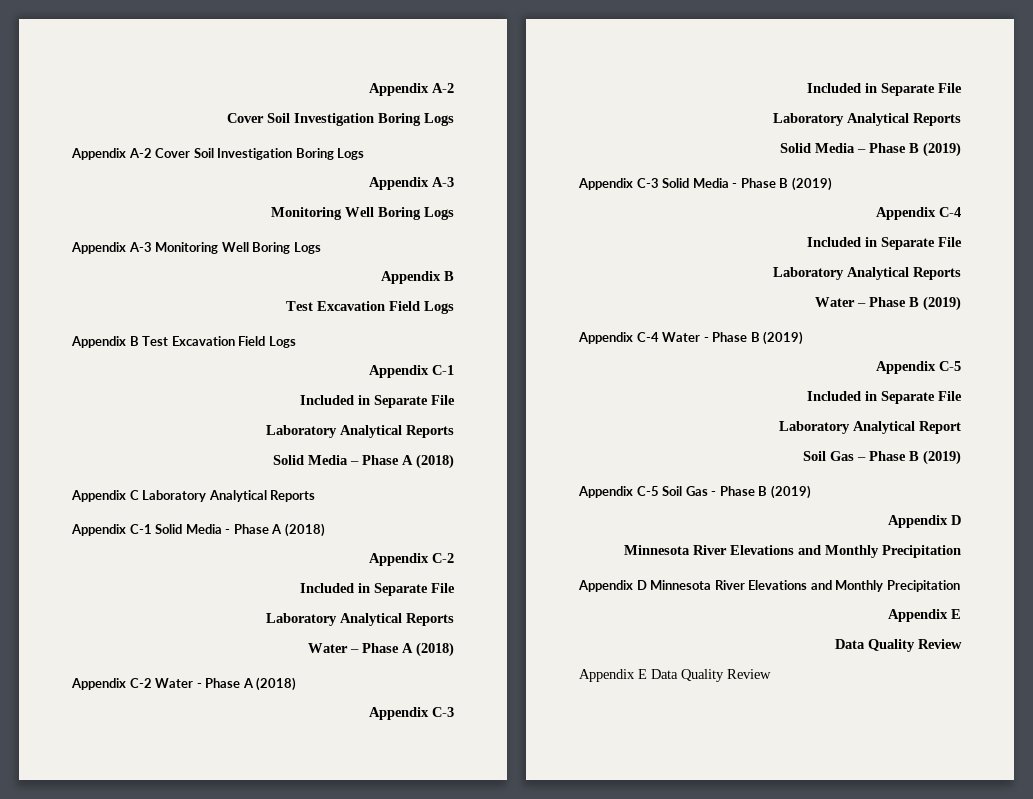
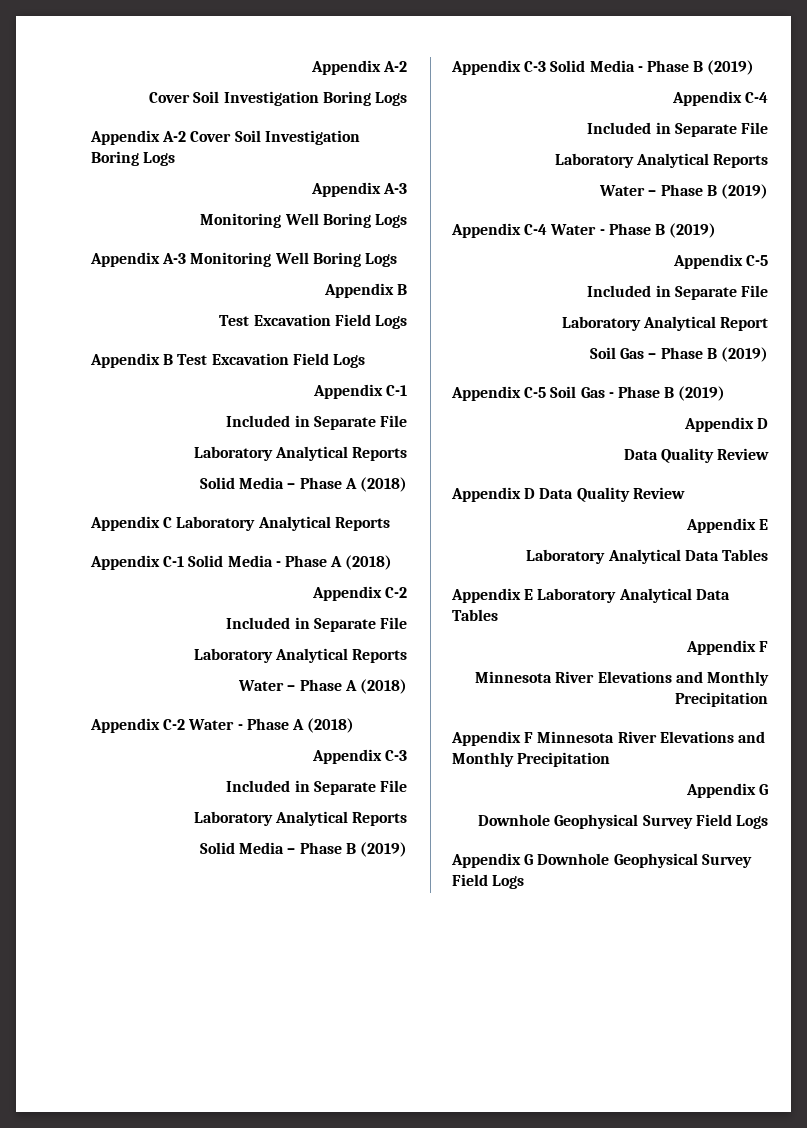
[624,545,961,558] [578,580,960,592] [888,609,961,622] [835,639,962,652] [579,669,771,682] // Minnesota River Elevations and Monthly Precipitation // Appendix D Minnesota River Elevations and Monthly Precipitation // Appendix E // Data Quality Review // Appendix E Data Quality Review -> [623,448,769,463] [451,487,685,502] [685,518,768,533] [526,549,768,564] [451,588,730,603] [452,609,498,621] [685,640,768,655] [475,671,769,686] [675,692,768,707] [451,731,765,746] [452,752,611,767] [685,783,768,798] [478,814,768,829] [451,853,752,868] [452,874,525,889] // Data Quality Review // Appendix D Data Quality Review // Appendix E // Laboratory Analytical Data Tables // Appendix E Laboratory Analytical Data Tables // Appendix F // Minnesota River Elevations and Monthly Precipitation // Appendix F Minnesota River Elevations and Monthly Precipitation // Appendix G // Downhole Geophysical Survey Field Logs // Appendix G Downhole Geophysical Survey Field Logs

